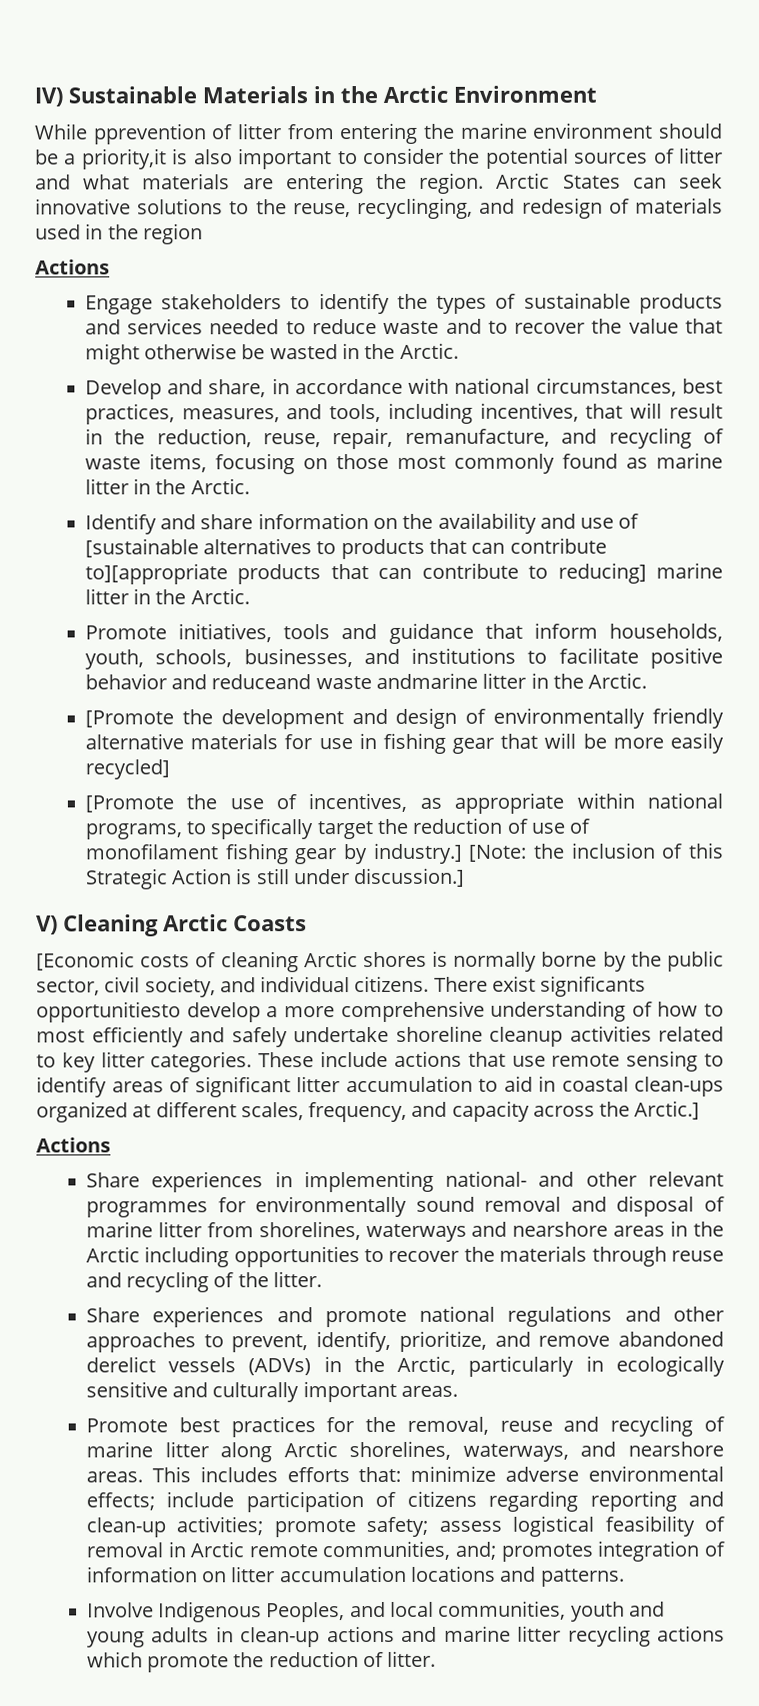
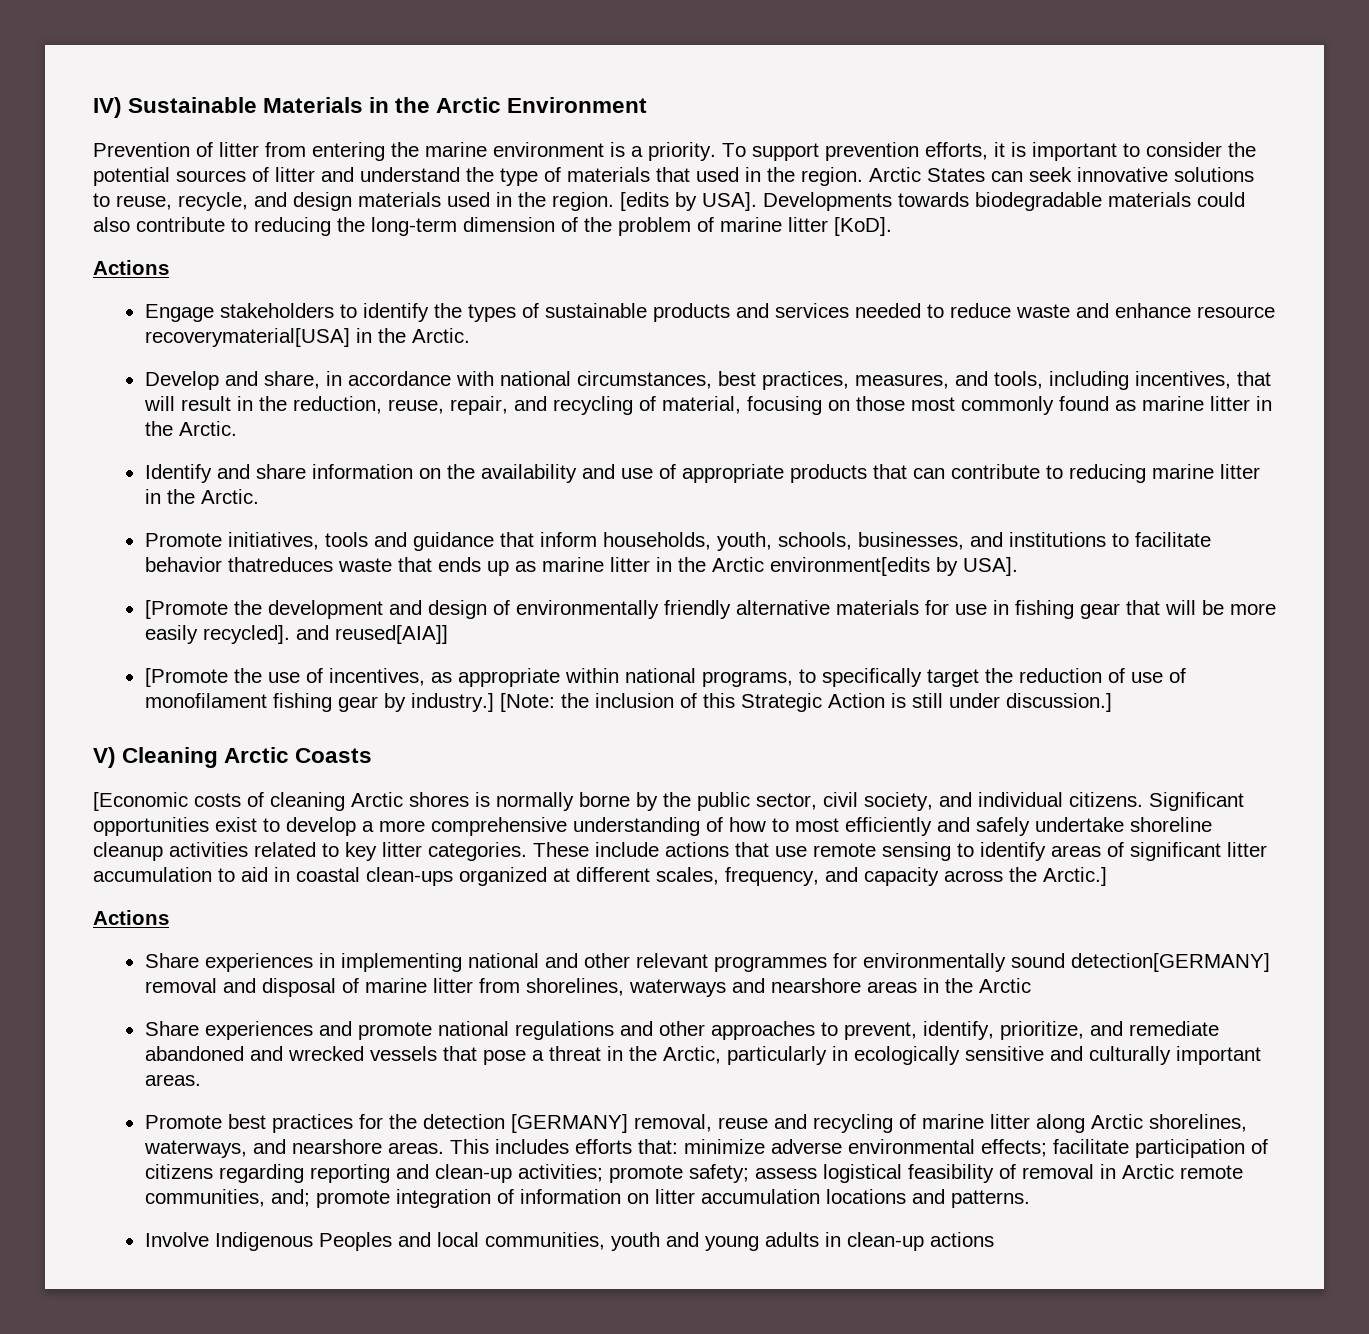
[34,123,207,145] While pprevention -> [93,142,190,157] Prevention
[658,123,723,139] [35,148,233,170] should be a priority,it is also -> [610,142,1026,161] is a priority. To support prevention efforts, it is
[83,173,364,195] what materials are entering -> [360,167,761,186] understand the type of materials that used in
[255,197,723,220] [35,223,203,245] the reuse, recyclinging, and redesign of materials used in the region -> [116,192,1245,211] [93,217,892,236] reuse, recycle, and design materials used in the region. [edits by USA]. Developments towards biodegradable materials could also contribute to reducing the long-term dimension of the problem of marine litter [KoD].
[487,318,723,334] [84,343,338,365] to recover the value that might otherwise be wasted -> [1114,303,1275,318] [144,328,350,347] enhance resource recoverymaterial[USA]
[404,427,725,449] [84,453,207,473] remanufacture, and recycling of waste items, -> [513,396,741,415] and recycling of material,
[84,537,607,560] [84,563,228,585] [sustainable alternatives to products that can contribute to][appropriate -> [681,464,784,483] appropriate
[557,562,647,584] reducing] -> [1068,464,1146,483] reducing
[650,647,723,669] [84,672,648,690] positive behavior and reduceand waste andmarine litter in the Arctic. -> [144,557,1018,576] behavior thatreduces waste that ends up as marine litter in the Arctic environment[edits by USA].
[84,759,170,780] recycled] -> [202,625,448,644] recycled]. and reused[AIA]]
[433,975,647,997] [36,1001,181,1023] There exist significants opportunitiesto -> [1149,792,1244,811] [93,817,280,836] Significant opportunities exist to
[445,1170,528,1187] national- -> [467,953,539,968] national
(475, 1204) none -> [1070,953,1270,972] detection[GERMANY]
[144,1245,724,1268] [85,1271,322,1293] including opportunities to recover the materials through reuse and recycling of the litter. -> (1031, 985) none
[538,1331,725,1347] [85,1356,312,1376] remove abandoned derelict vessels (ADVs) -> [1128,1021,1219,1036] [144,1046,601,1065] remediate abandoned and wrecked vessels that pose a threat
(397, 1424) none -> [422,1114,628,1133] detection [GERMANY]
[166,1491,235,1508] include -> [1052,1139,1129,1154] facilitate
[500,1543,593,1562] promotes -> [315,1190,390,1208] promote
[266,1602,346,1623] Peoples, -> [318,1232,392,1251] Peoples
[401,1625,726,1647] [86,1650,437,1673] and marine litter recycling actions which promote the reduction of litter. -> (994, 1239) none

